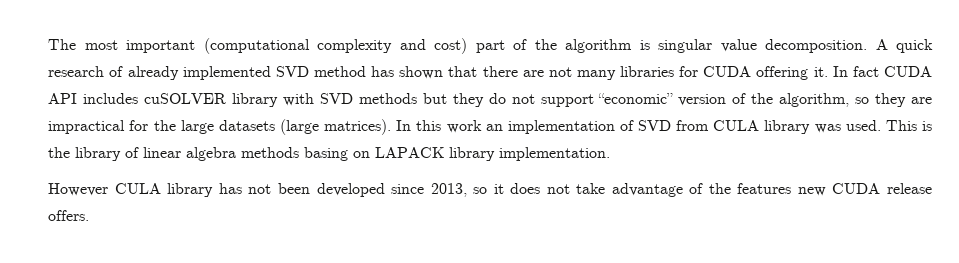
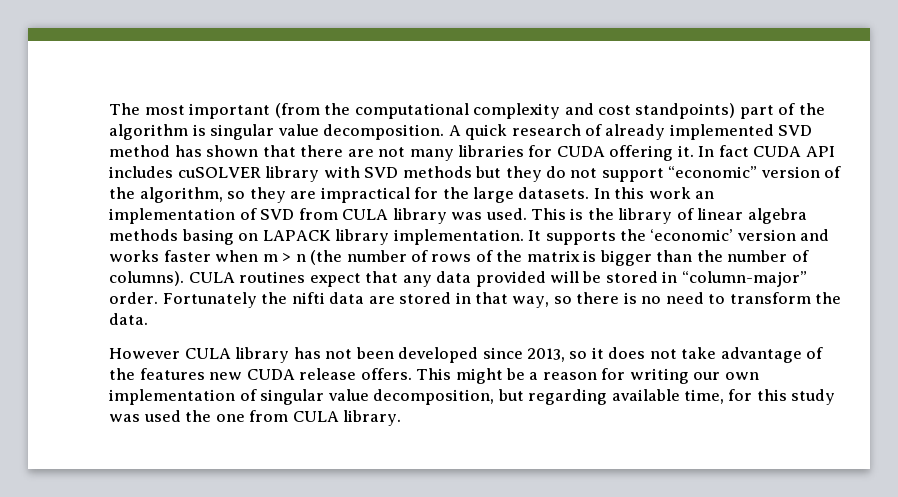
[203,38,468,54] (computational complexity and cost) -> [274,103,736,119] (from the computational complexity and cost standpoints)
[218,119,392,135] datasets (large matrices). -> [518,187,590,199] datasets.
(611, 154) none -> [528,229,830,245] [109,250,809,266] [109,271,807,287] [109,292,842,308] [109,313,149,325] It supports the ‘economic’ version and works faster when m > n (the number of rows of the matrix is bigger than the number of columns). CULA routines expect that any data provided will be stored in “column-major” order. Fortunately the nifti data are stored in that way, so there is no need to transform the data.
(90, 215) none -> [416,368,759,384] [109,389,836,405] [109,410,402,426] This might be a reason for writing our own implementation of singular value decomposition, but regarding available time, for this study was used the one from CULA library.

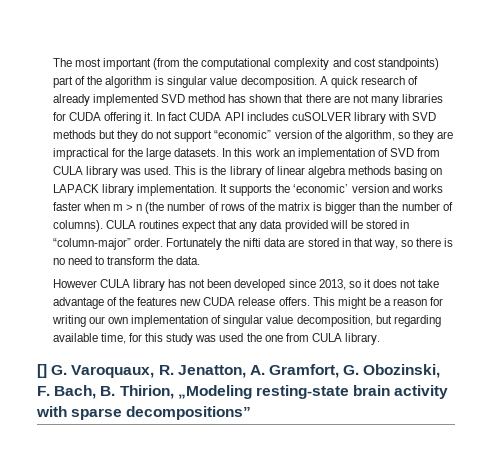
(402, 418) none -> [37,364,441,378] [37,385,449,399] [36,406,252,420] // [] G. Varoquaux, R. Jenatton, A. Gramfort, G. Obozinski, F. Bach, B. Thirion, „Modeling resting-state brain activity with sparse decompositions”

